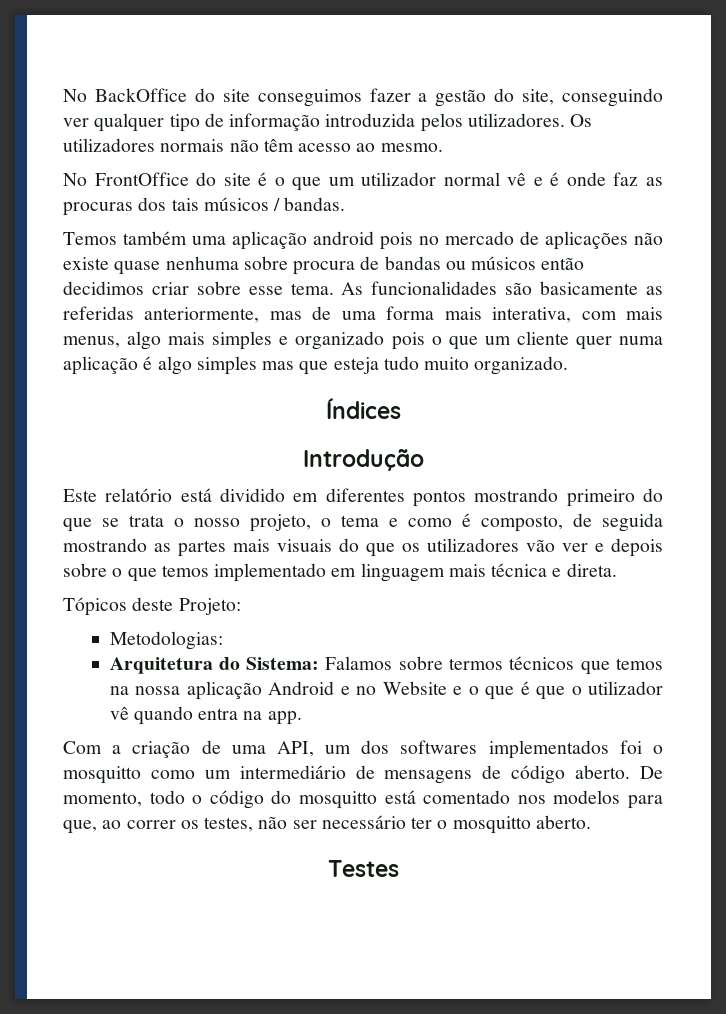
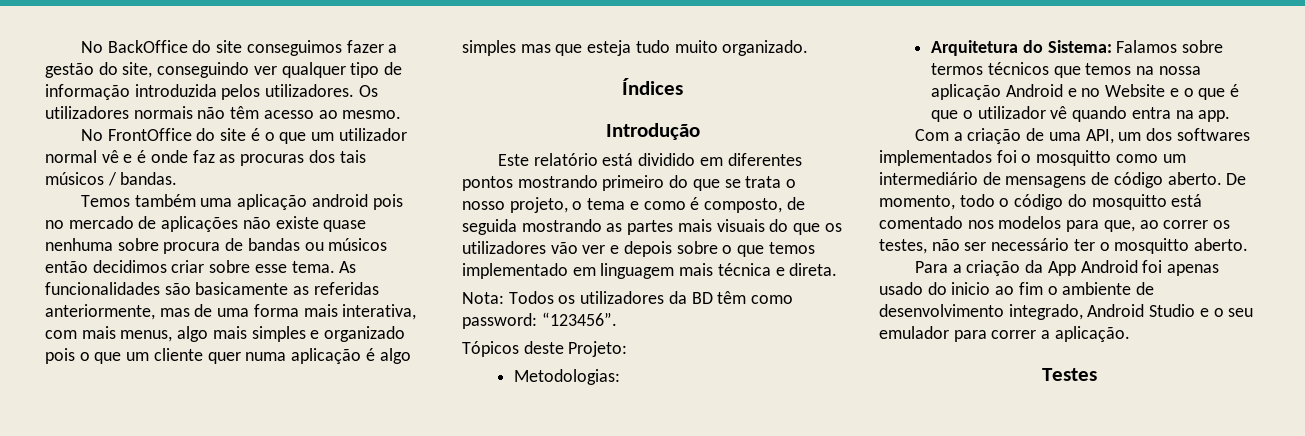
(617, 570) none -> [462,291,794,304] [462,312,617,329] // Nota: Todos os utilizadores da BD têm como password: “123456”.
(591, 822) none -> [914,260,1219,276] [879,282,1155,295] [879,304,1254,320] [879,326,1130,342] // Para a criação da App Android foi apenas usado do inicio ao fim o ambiente de desenvolvimento integrado, Android Studio e o seu emulador para correr a aplicação.

